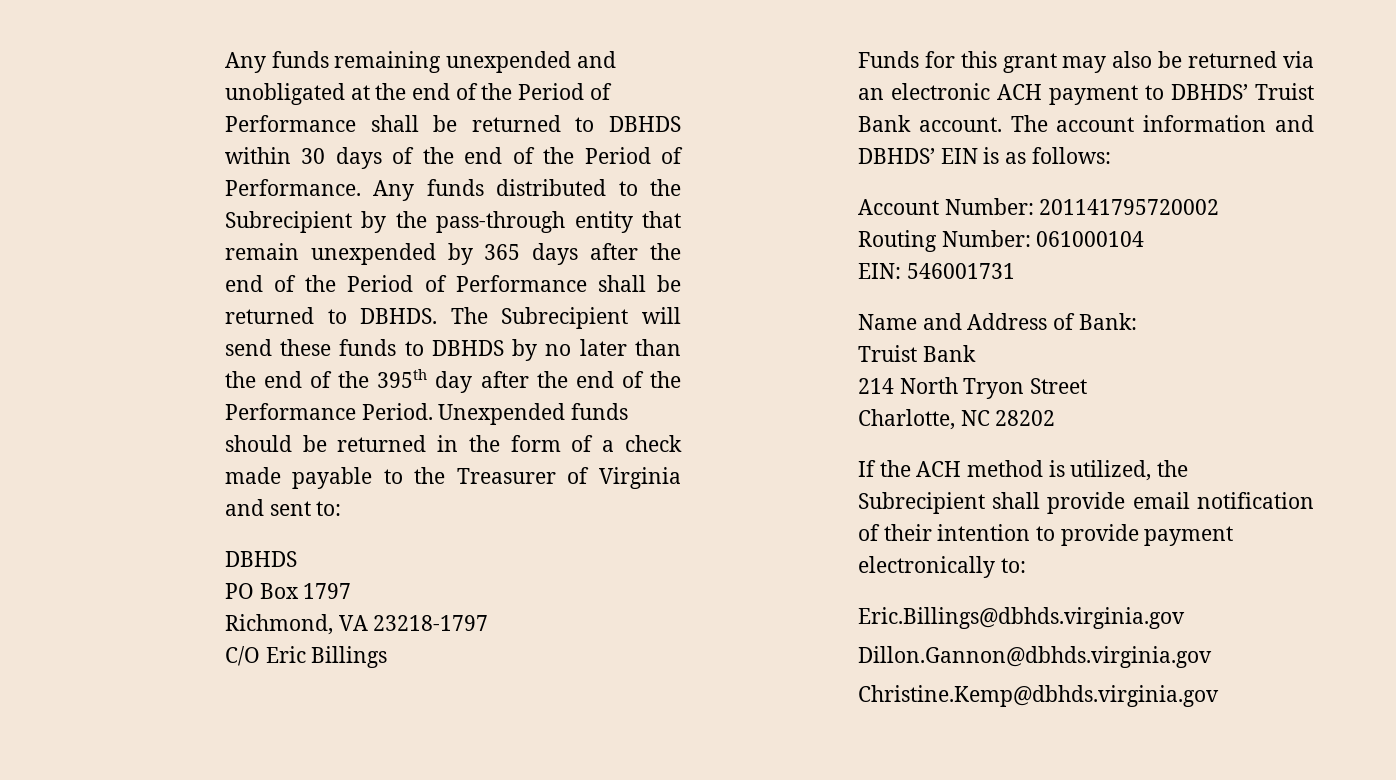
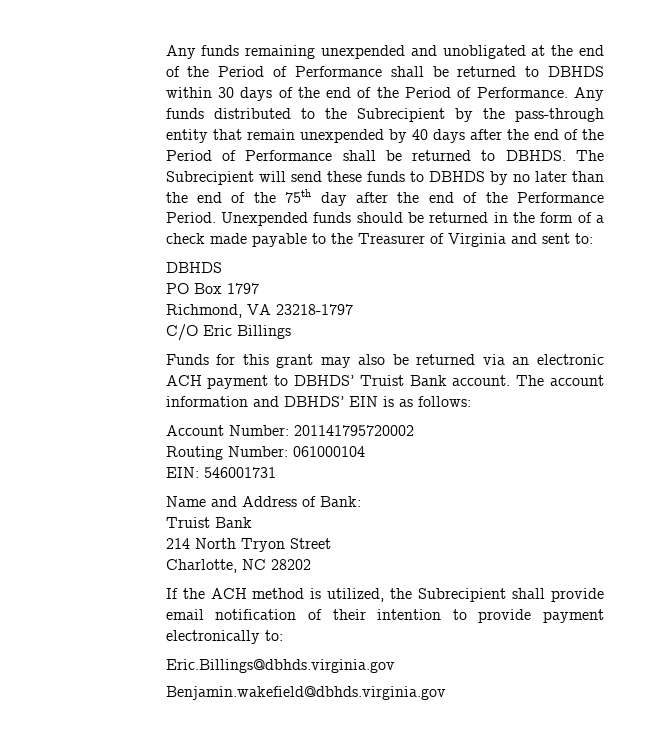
[484,244,521,260] 365 -> [411,129,428,140] 40
[377,369,428,388] 395th -> [285,189,312,203] 75th
[857,646,1212,668] [857,685,1219,707] Dillon.Gannon@dbhds.virginia.gov // Christine.Kemp@dbhds.virginia.gov -> [165,686,446,700] Benjamin.wakefield@dbhds.virginia.gov

